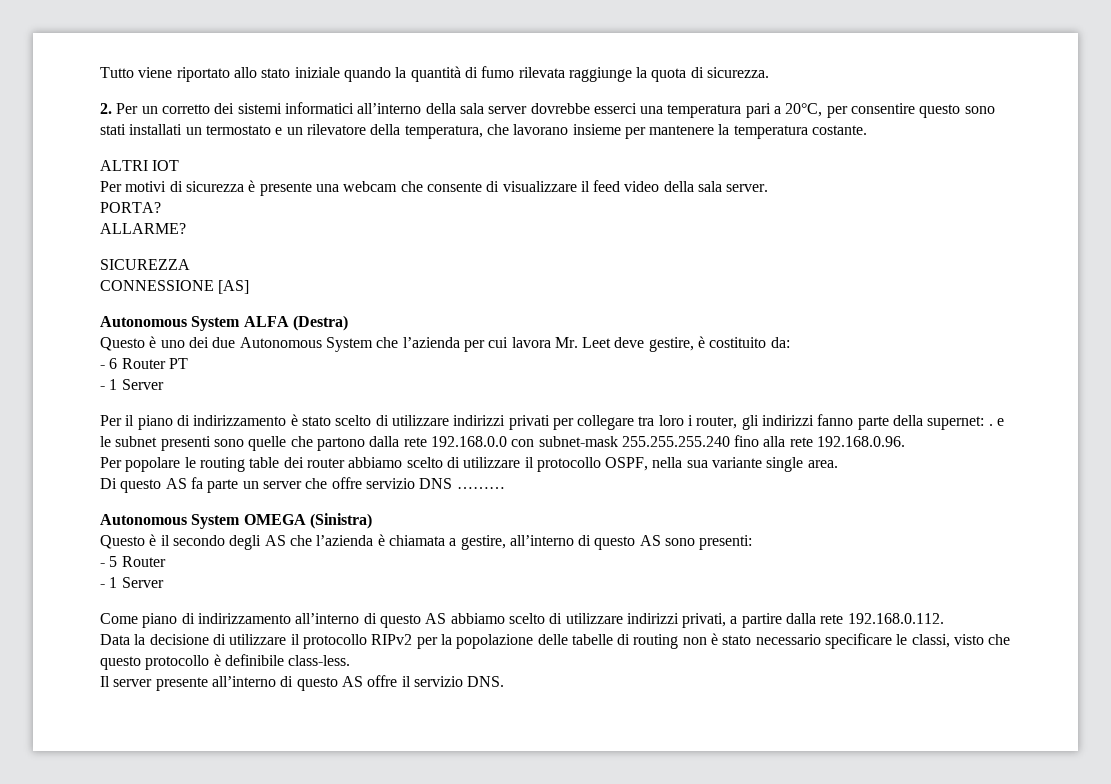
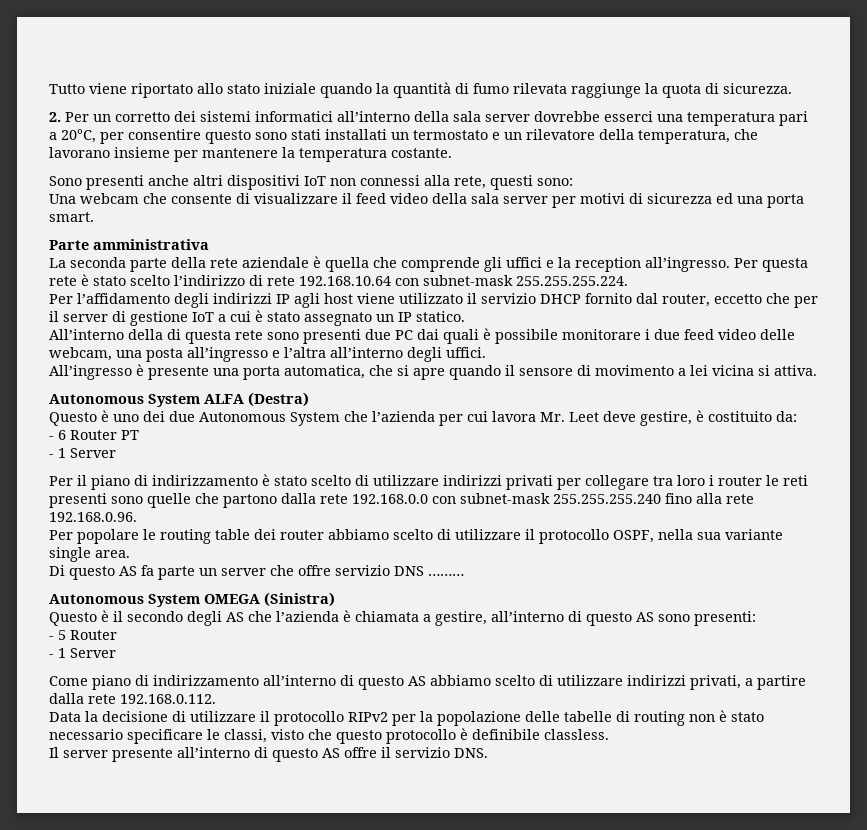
[100,160,180,171] [100,180,339,196] ALTRI IOT // Per motivi di sicurezza è presente una -> [49,175,573,190] [49,194,76,204] Sono presenti anche altri dispositivi IoT non connessi alla rete, questi sono: // Una
[726,184,769,192] [100,202,161,213] [100,223,186,234] [100,259,190,270] [100,280,250,294] server. // PORTA? // ALLARME? // SICUREZZA // CONNESSIONE [AS] -> [503,193,804,208] [49,212,94,222] [49,239,209,250] [49,256,808,272] [49,274,628,286] [49,293,818,308] [49,310,465,326] [49,328,795,344] [49,347,486,362] [49,364,817,380] server per motivi di sicurezza ed una porta smart. // Parte amministrativa // La seconda parte della rete aziendale è quella che comprende gli uffici e la reception all’ingresso. Per questa rete è stato scelto l’indirizzo di rete 192.168.10.64 con subnet-mask 255.255.255.224. // Per l’affidamento degli indirizzi IP agli host viene utilizzato il servizio DHCP fornito dal router, eccetto che per il server di gestione IoT a cui è stato assegnato un IP statico. // All’interno della di questa rete sono presenti due PC dai quali è possibile monitorare i due feed video delle webcam, una posta all’ingresso e l’altra all’interno degli uffici. // All’ingresso è presente una porta automatica, che si apre quando il sensore di movimento a lei vicina si attiva.
[696,414,1005,430] [100,436,158,447] router, gli indirizzi fanno parte della supernet: . e le subnet -> [718,475,808,486] router le reti
[288,655,351,666] class-less. -> [544,729,609,740] classless.

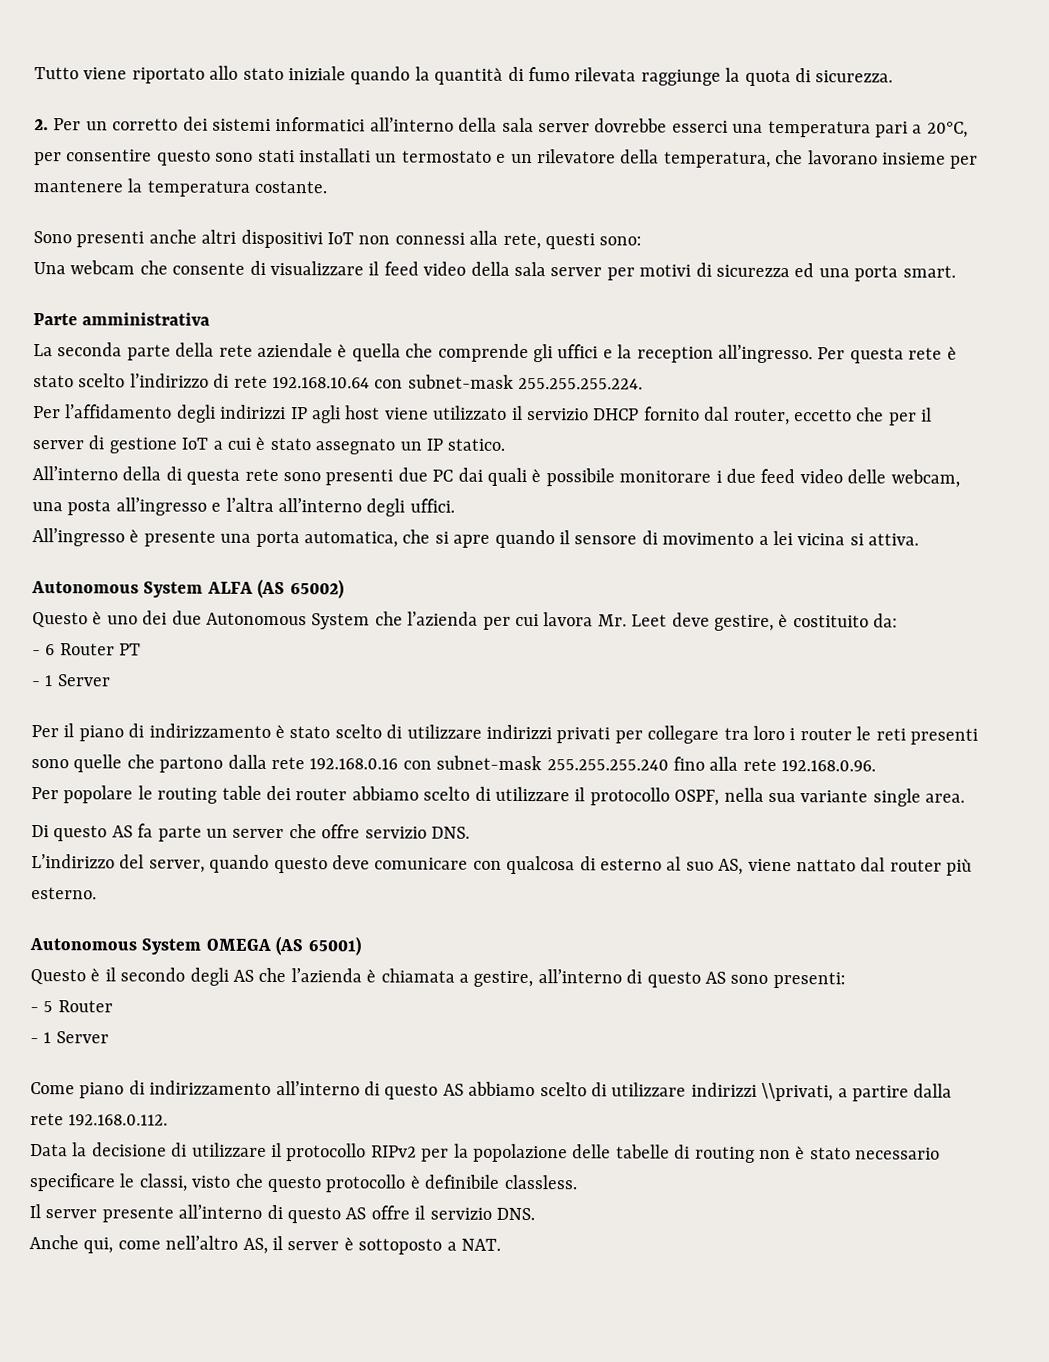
[248,392,309,407] (Destra) -> [257,578,344,599] (AS 65002)
[352,494,428,504] 192.168.0.0 -> [309,758,399,770] 192.168.0.16
[394,566,464,576] DNS ……… -> [430,826,470,839] [31,854,973,876] [31,887,97,900] DNS. // L’indirizzo del server, quando questo deve comunicare con qualcosa di esterno al suo AS, viene nattato dal router più esterno.
[264,592,335,607] (Sinistra) -> [275,936,361,956] (AS 65001)
[690,675,741,690] privati, -> [761,1082,834,1102] \\privati,
(488, 753) none -> [29,1235,501,1255] // Anche qui, come nell’altro AS, il server è sottoposto a NAT.

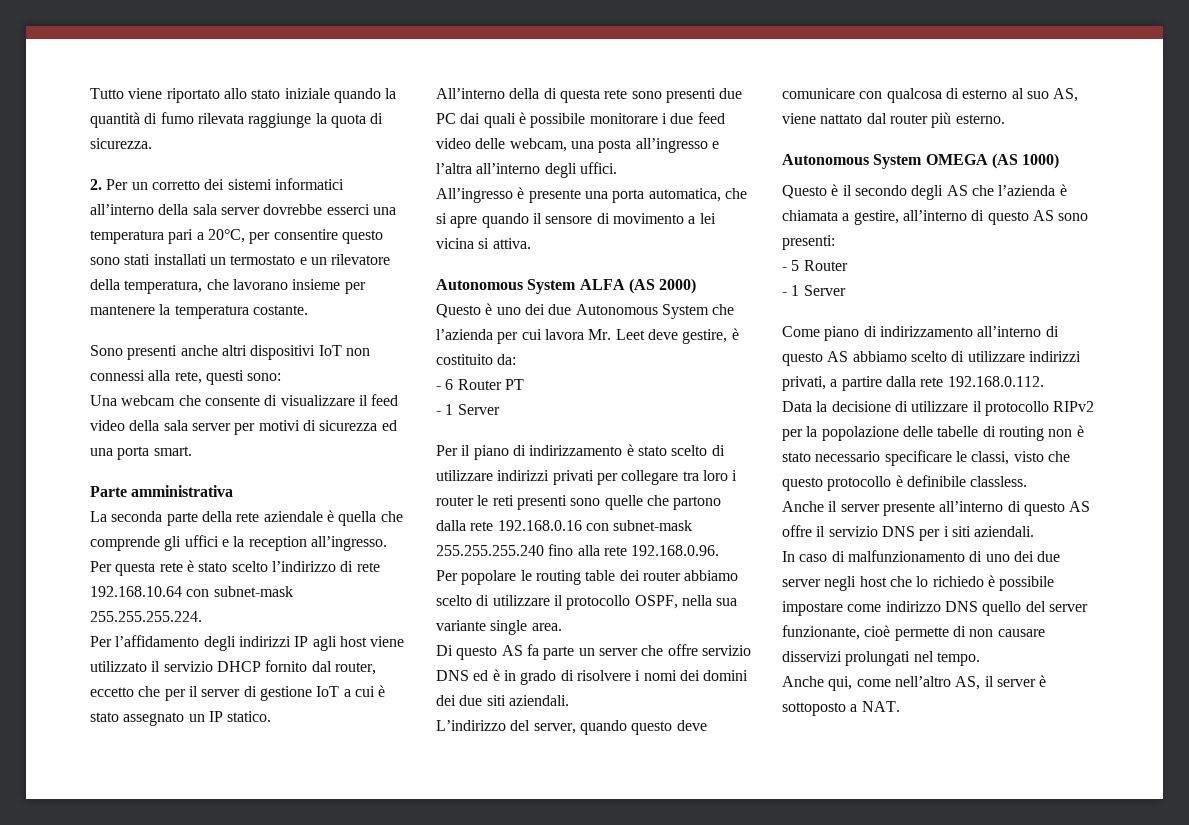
[289,579,344,599] 65002) -> [659,278,697,294] 2000)
[430,826,470,839] DNS. -> [436,669,749,685] [436,695,569,706] DNS ed è in grado di risolvere i nomi dei domini dei due siti aziendali.
[307,936,361,956] 65001) -> [1022,153,1060,169] 1000)
[761,1082,834,1102] \\privati, -> [782,376,826,391] privati,
[29,1204,41,1219] Il -> [782,501,838,512] Anche il
[495,1207,535,1221] DNS. -> [881,526,1035,541] [782,550,1061,562] [782,575,1055,591] [782,601,1088,616] [782,625,1045,641] [782,651,980,666] DNS per i siti aziendali. // In caso di malfunzionamento di uno dei due server negli host che lo richiedo è possibile impostare come indirizzo DNS quello del server funzionante, cioè permette di non causare disservizi prolungati nel tempo.

